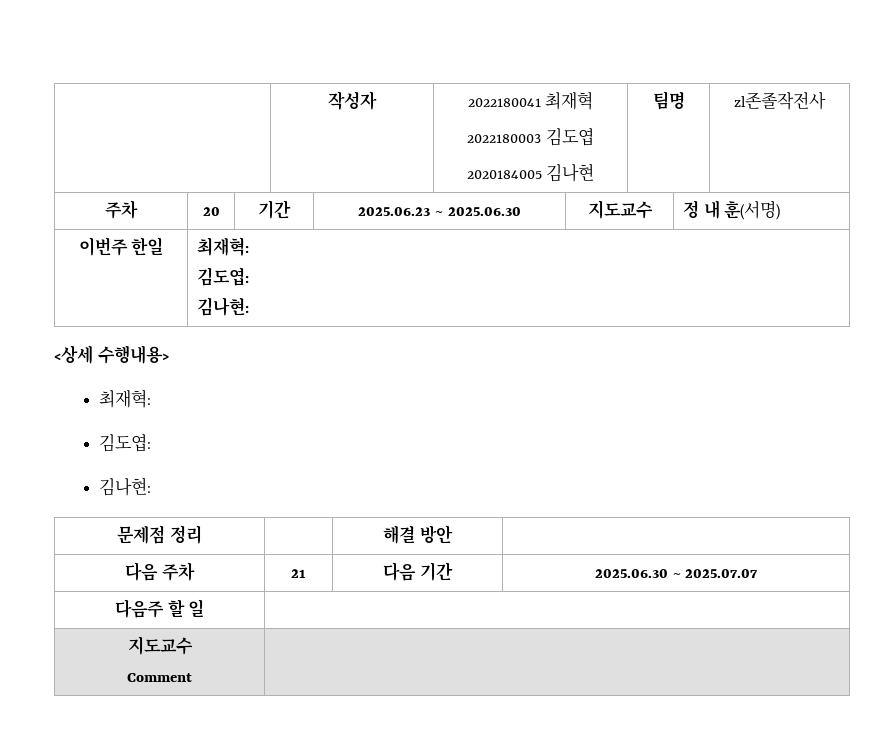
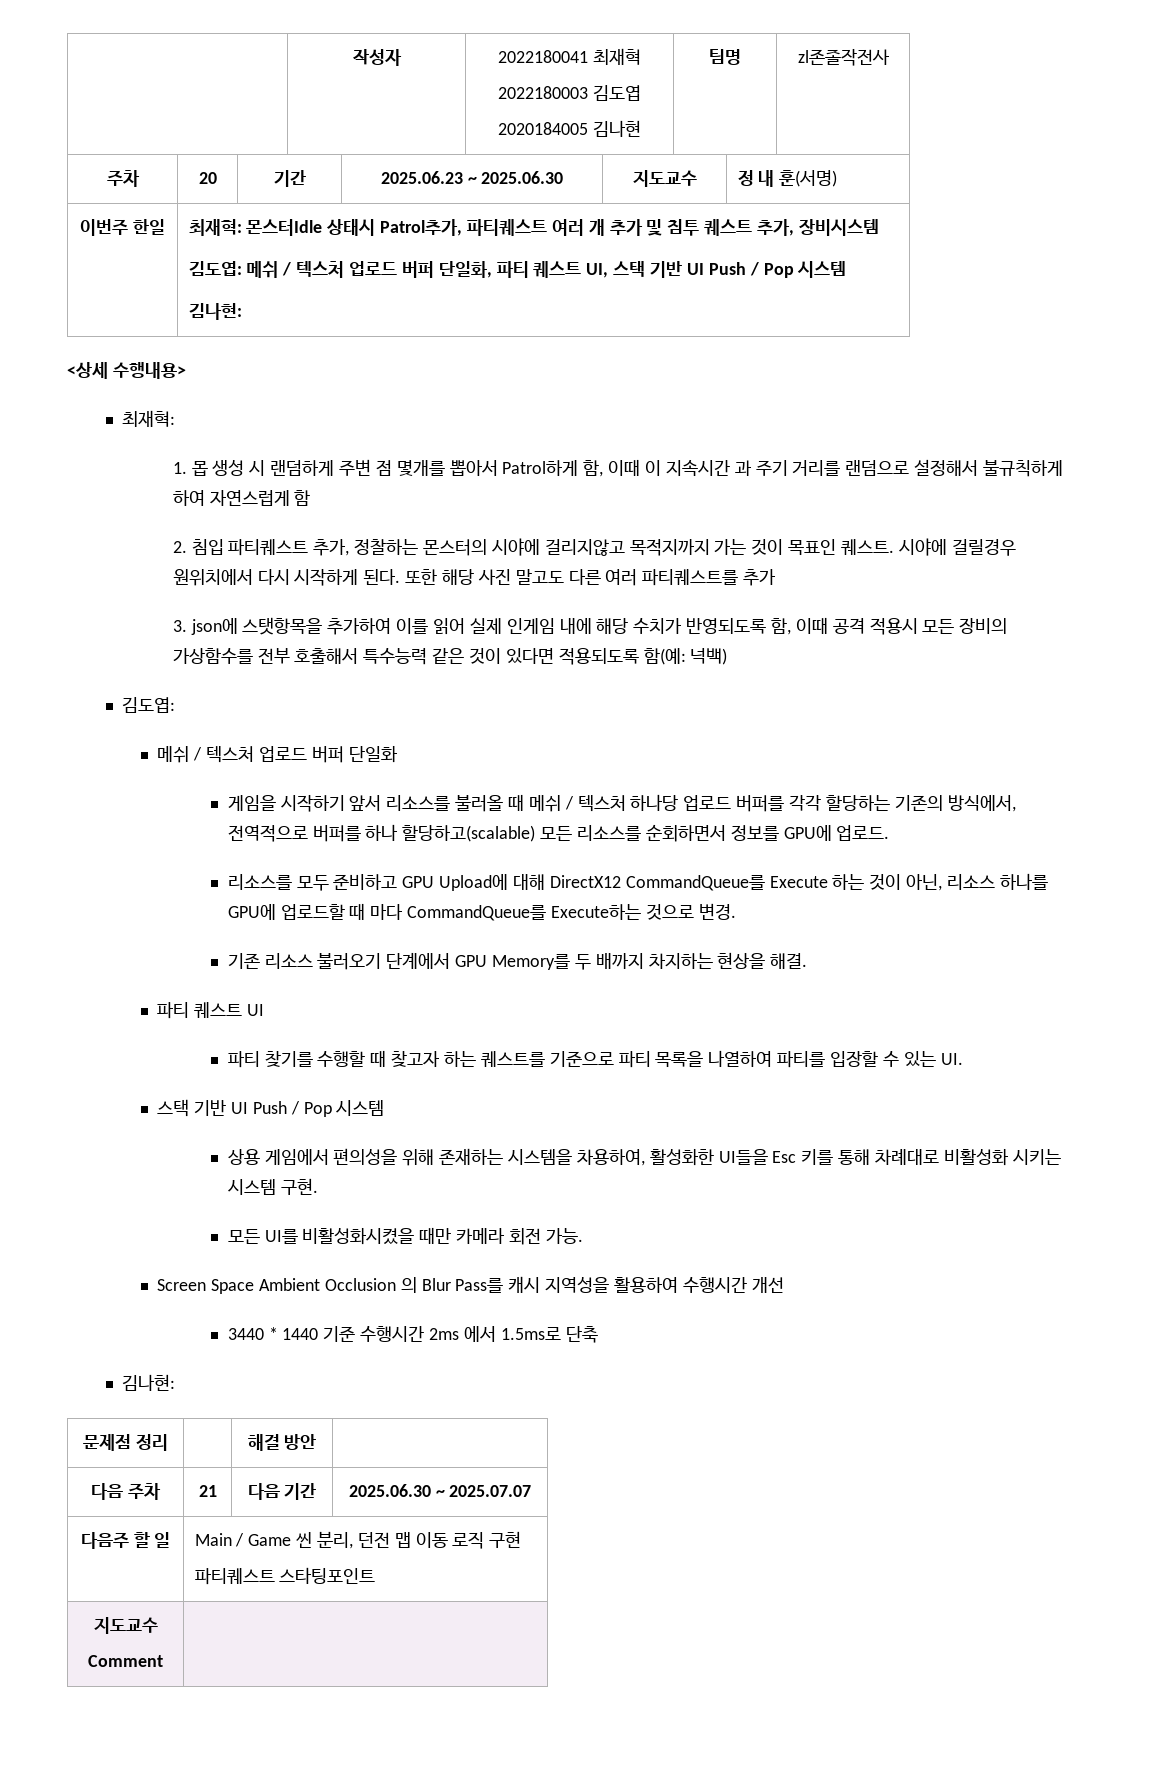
[197,267,250,286] [197,297,250,316] [54,345,169,364] [99,389,152,408] [99,434,152,452] // 김도엽: // 김나현: // <상세 수행내용> // 최재혁: // 김도엽: -> [246,219,879,236] [188,261,847,278] [188,303,242,320] [67,362,186,379] [122,410,176,427] [172,459,1063,477] [172,490,311,506] [172,538,1016,556] [172,568,777,586] [172,617,1008,635] [172,648,728,665] [122,697,176,713] [157,745,398,763] [227,794,1016,812] [227,824,890,842] [227,873,1048,891] [227,903,736,921] [227,952,808,970] [157,1002,264,1019] [227,1050,963,1068] [157,1099,385,1117] [227,1148,1061,1166] [227,1178,318,1195] [227,1227,583,1245] [157,1276,784,1294] [227,1326,598,1343] 몬스터Idle 상태시 Patrol추가, 파티퀘스트 여러 개 추가 및 침투 퀘스트 추가, 장비시스템 // 김도엽: 메쉬 / 텍스처 업로드 버퍼 단일화, 파티 퀘스트 UI, 스택 기반 UI Push / Pop 시스템 // 김나현: // <상세 수행내용> // 최재혁: // 1. 몹 생성 시 랜덤하게 주변 점 몇개를 뽑아서 Patrol하게 함, 이때 이 지속시간 과 주기 거리를 랜덤으로 설정해서 불규칙하게 하여 자연스럽게 함 // 2. 침입 파티퀘스트 추가, 정찰하는 몬스터의 시야에 걸리지않고 목적지까지 가는 것이 목표인 퀘스트. 시야에 걸릴경우 원위치에서 다시 시작하게 된다. 또한 해당 사진 말고도 다른 여러 파티퀘스트를 추가 // 3. json에 스탯항목을 추가하여 이를 읽어 실제 인게임 내에 해당 수치가 반영되도록 함, 이때 공격 적용시 모든 장비의 가상함수를 전부 호출해서 특수능력 같은 것이 있다면 적용되도록 함(예: 넉백) // 김도엽: // 메쉬 / 텍스처 업로드 버퍼 단일화 // 게임을 시작하기 앞서 리소스를 불러올 때 메쉬 / 텍스처 하나당 업로드 버퍼를 각각 할당하는 기존의 방식에서, 전역적으로 버퍼를 하나 할당하고(scalable) 모든 리소스를 순회하면서 정보를 GPU에 업로드. // 리소스를 모두 준비하고 GPU Upload에 대해 DirectX12 CommandQueue를 Execute 하는 것이 아닌, 리소스 하나를 GPU에 업로드할 때 마다 CommandQueue를 Execute하는 것으로 변경. // 기존 리소스 불러오기 단계에서 GPU Memory를 두 배까지 차지하는 현상을 해결. // 파티 퀘스트 UI // 파티 찾기를 수행할 때 찾고자 하는 퀘스트를 기준으로 파티 목록을 나열하여 파티를 입장할 수 있는 UI. // 스택 기반 UI Push / Pop 시스템 // 상용 게임에서 편의성을 위해 존재하는 시스템을 차용하여, 활성화한 UI들을 Esc 키를 통해 차례대로 비활성화 시키는 시스템 구현. // 모든 UI를 비활성화시켰을 때만 카메라 회전 가능. // Screen Space Ambient Occlusion 의 Blur Pass를 캐시 지역성을 활용하여 수행시간 개선 // 3440 * 1440 기준 수행시간 2ms 에서 1.5ms로 단축
(205, 608) none -> [194,1531,522,1549] [194,1567,376,1585] Main / Game 씬 분리, 던전 맵 이동 로직 구현 // 파티퀘스트 스타팅포인트

